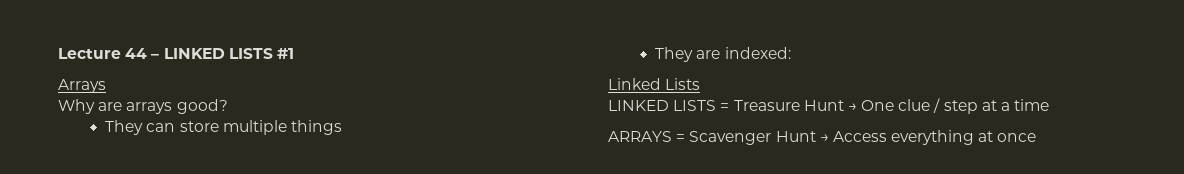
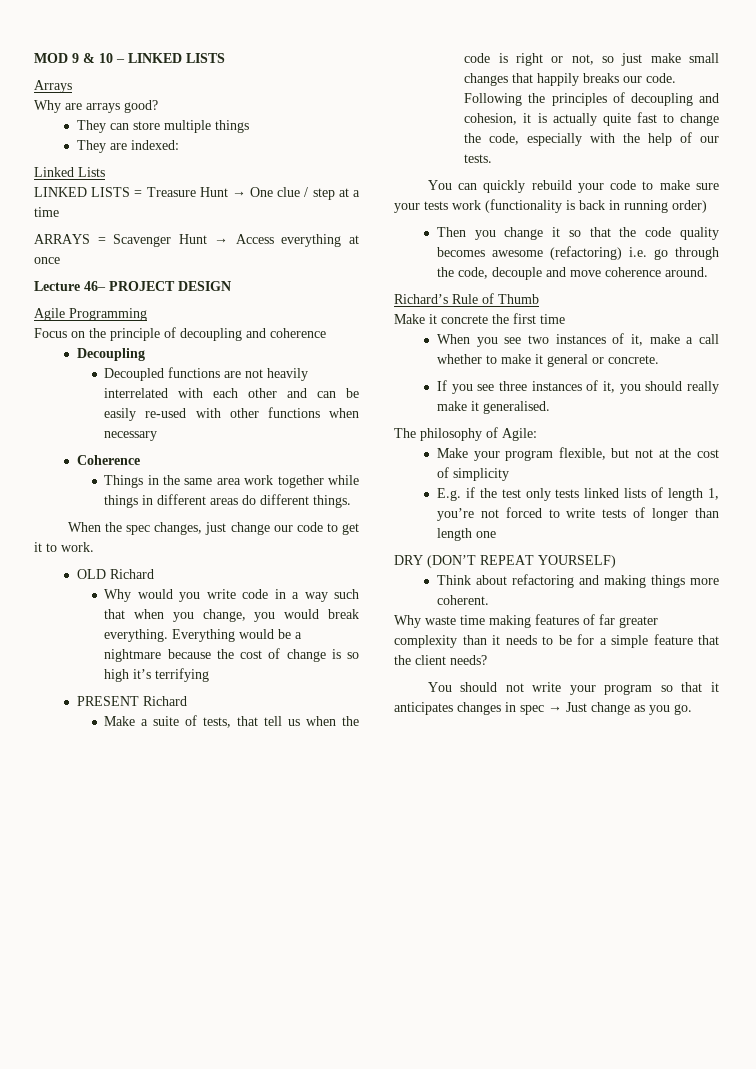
[58,48,148,59] Lecture 44 -> [34,53,113,63] MOD 9 & 10
[276,48,294,59] #1 -> (225, 58) none
(1037, 137) none -> [34,281,231,291] [34,308,147,321] [34,327,326,341] [76,348,145,361] [104,367,309,381] [104,388,359,398] [104,407,359,421] [104,431,158,441] [76,455,140,465] [104,475,359,488] [104,494,352,508] [67,522,359,535] [34,542,94,552] [76,569,154,579] [104,589,359,602] [104,609,360,622] [104,629,303,642] [104,648,360,662] [104,668,210,682] [76,696,187,706] [104,715,359,728] [464,53,719,66] [464,73,677,86] [464,92,719,106] [464,112,719,126] [464,132,719,146] [464,154,493,163] [427,180,719,193] [394,199,707,213] [436,227,719,240] [436,246,719,260] [436,267,708,280] [394,293,539,304] [394,313,565,324] [436,333,720,347] [436,354,659,367] [436,380,719,394] [436,401,550,414] [394,427,537,441] [436,447,719,461] [436,467,509,481] [436,487,719,501] [436,507,719,521] [436,528,496,541] [394,555,616,568] [436,574,719,588] [436,595,489,605] [394,614,658,628] [394,634,719,648] [394,655,487,665] [427,682,720,695] [394,702,692,715] // Lecture 46– PROJECT DESIGN // Agile Programming // Focus on the principle of decoupling and coherence // Decoupling // Decoupled functions are not heavily interrelated with each other and can be easily re-used with other functions when necessary // Coherence // Things in the same area work together while things in different areas do different things. // When the spec changes, just change our code to get it to work. // OLD Richard // Why would you write code in a way such that when you change, you would break everything. Everything would be a nightmare because the cost of change is so high it’s terrifying // PRESENT Richard // Make a suite of tests, that tell us when the code is right or not, so just make small changes that happily breaks our code. Following the principles of decoupling and cohesion, it is actually quite fast to change the code, especially with the help of our tests. // You can quickly rebuild your code to make sure your tests work (functionality is back in running order) // Then you change it so that the code quality becomes awesome (refactoring) i.e. go through the code, decouple and move coherence around. // Richard’s Rule of Thumb // Make it concrete the first time // When you see two instances of it, make a call whether to make it general or concrete. // If you see three instances of it, you should really make it generalised. // The philosophy of Agile: // Make your program flexible, but not at the cost of simplicity // E.g. if the test only tests linked lists of length 1, you’re not forced to write tests of longer than length one // DRY (DON’T REPEAT YOURSELF) // Think about refactoring and making things more coherent. // Why waste time making features of far greater complexity than it needs to be for a simple feature that the client needs? // You should not write your program so that it anticipates changes in spec → Just change as you go.

